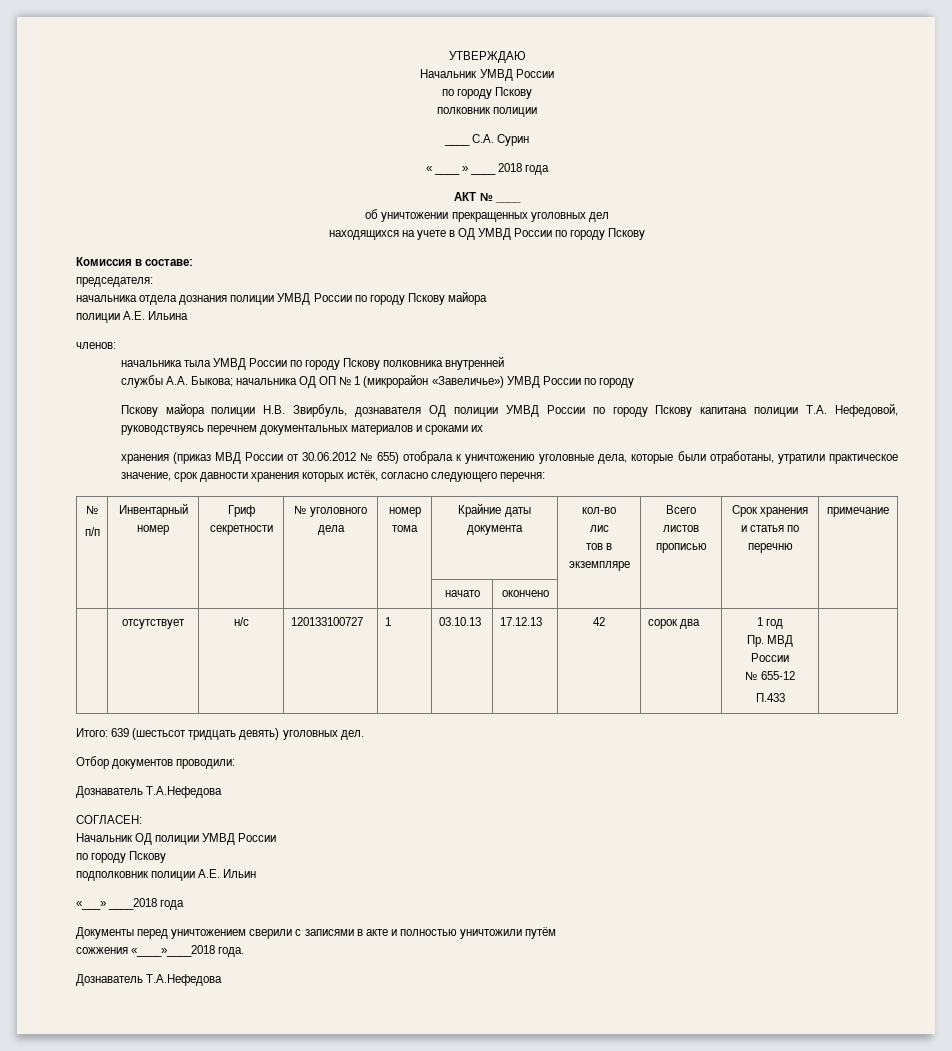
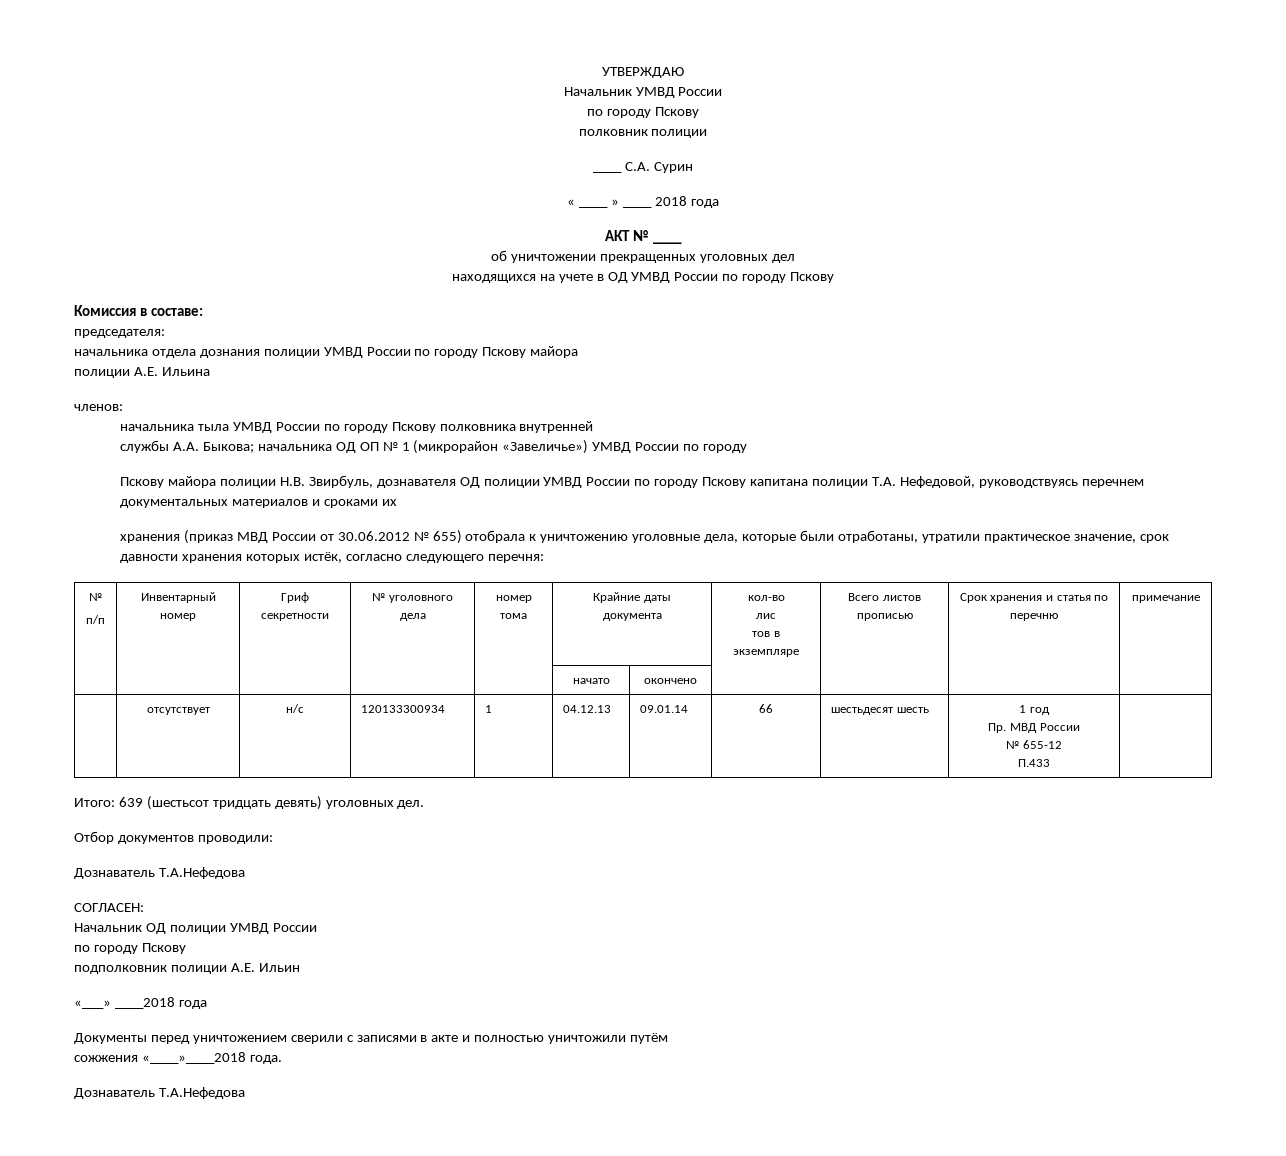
[290,617,363,626] [384,617,391,626] [438,617,481,626] [499,617,542,626] [593,617,605,626] [647,619,700,629] 120133100727 | 1 | 03.10.13 | 17.12.13 | 42 | сорок два -> [361,705,446,713] [485,705,493,713] [563,705,612,713] [640,705,689,713] [759,704,773,713] [831,707,929,715] 120133300934 | 1 | 04.12.13 | 09.01.14 | 66 | шестьдесят шесть

